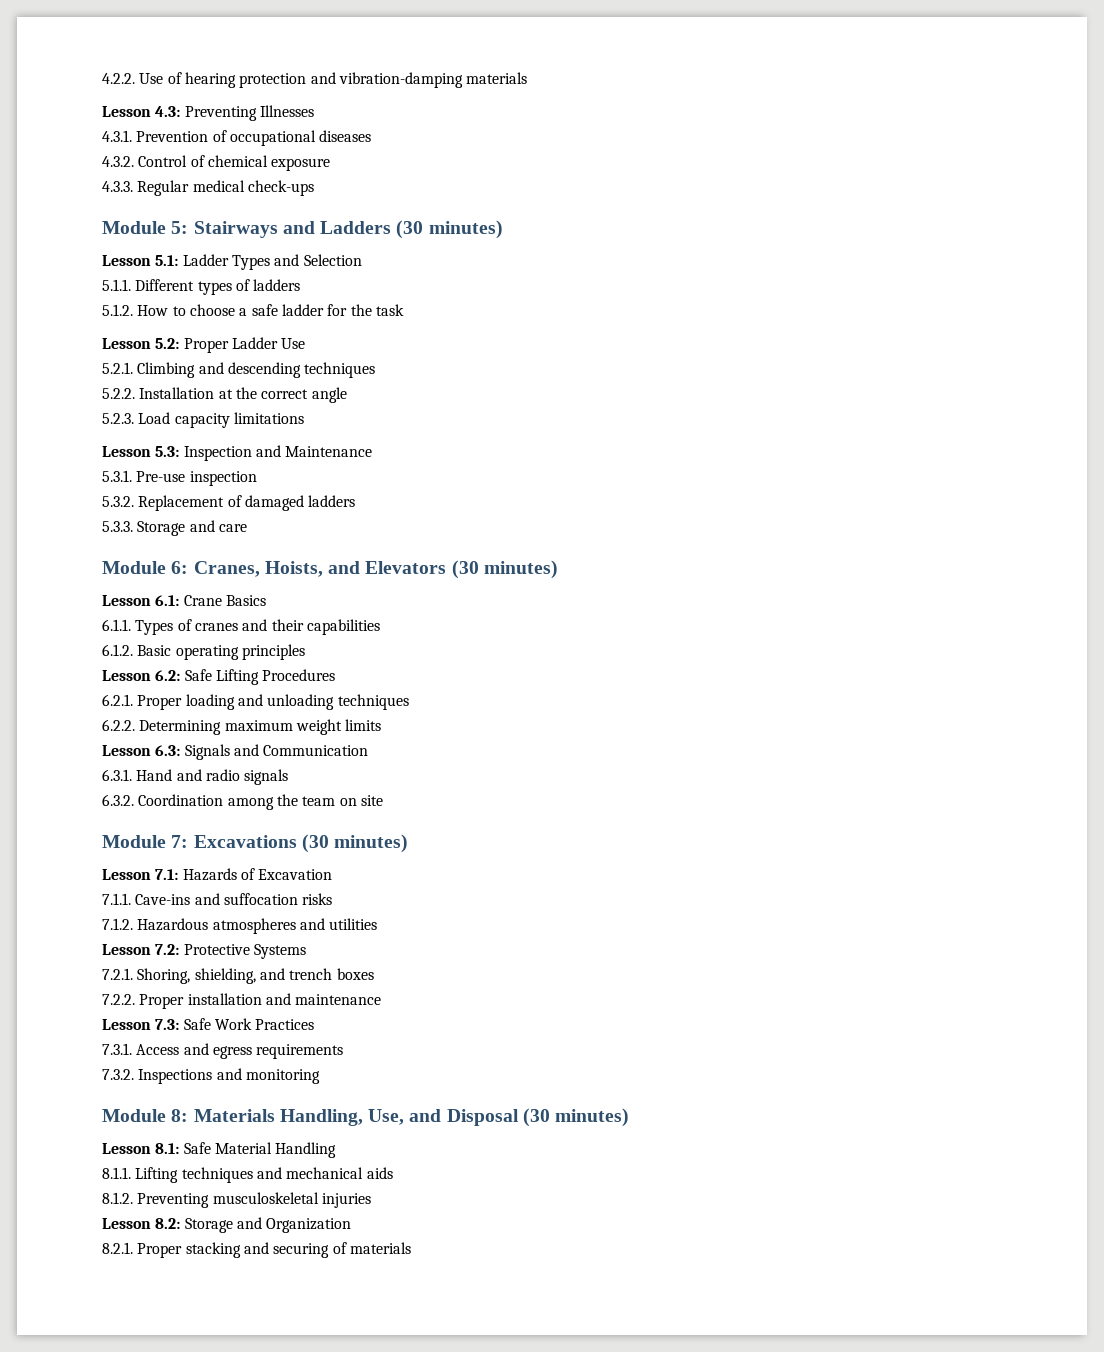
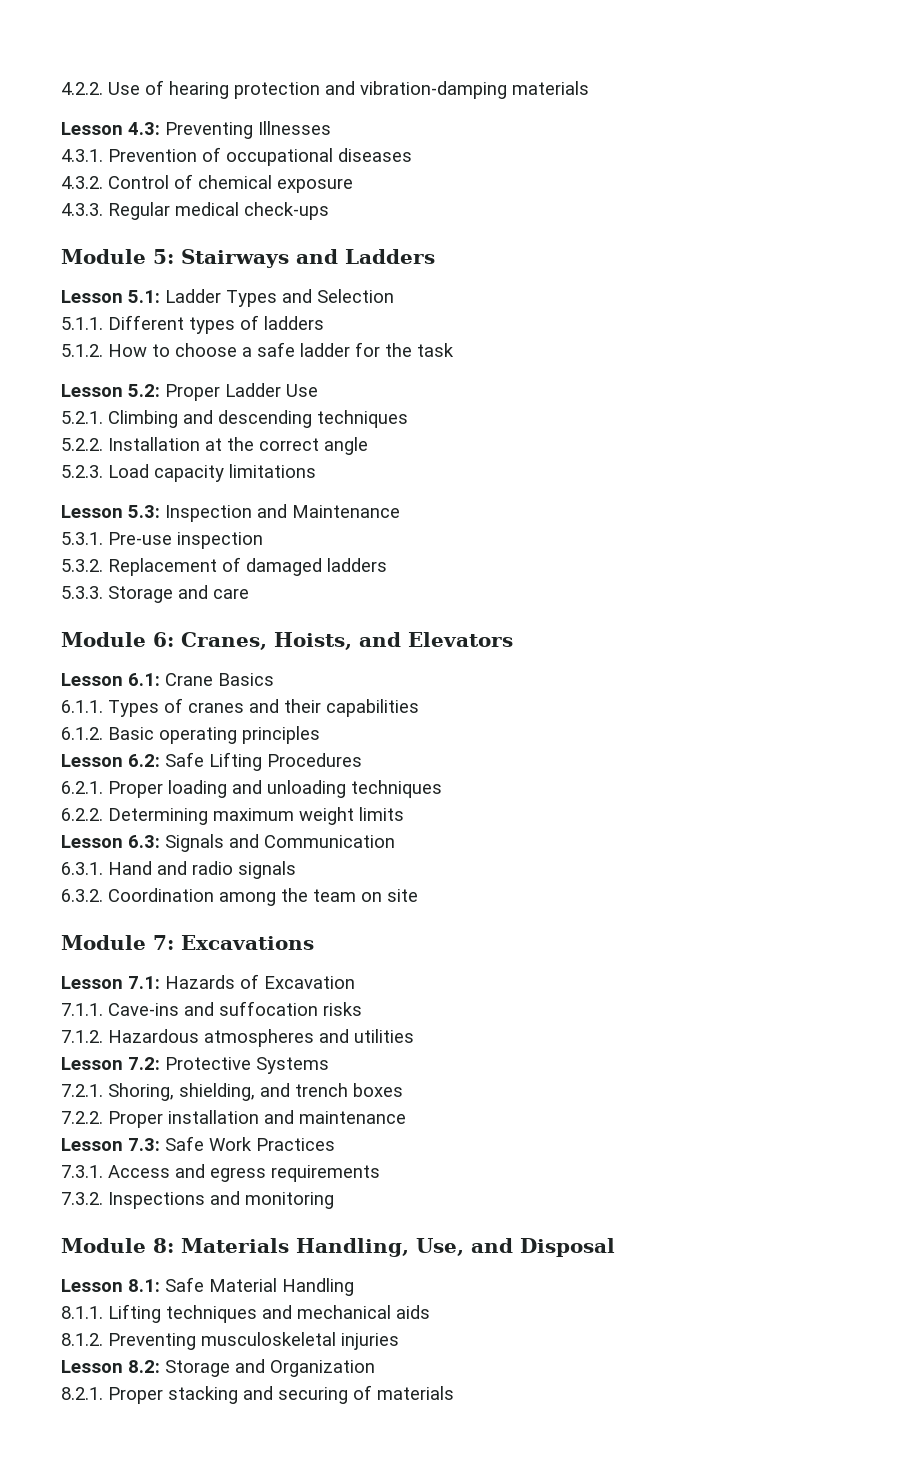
[396,220,503,239] (30 minutes) -> (435, 256) none
[451,560,558,579] (30 minutes) -> (513, 639) none
[301,834,409,853] (30 minutes) -> (314, 942) none
[522,1108,630,1127] (30 minutes) -> (615, 1247) none

